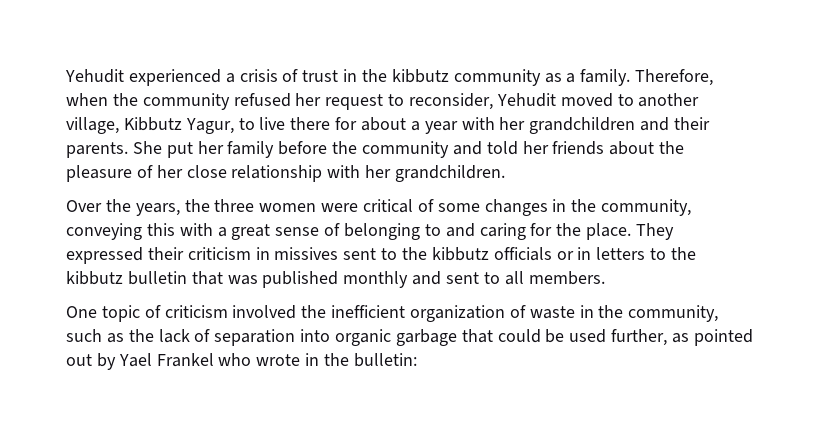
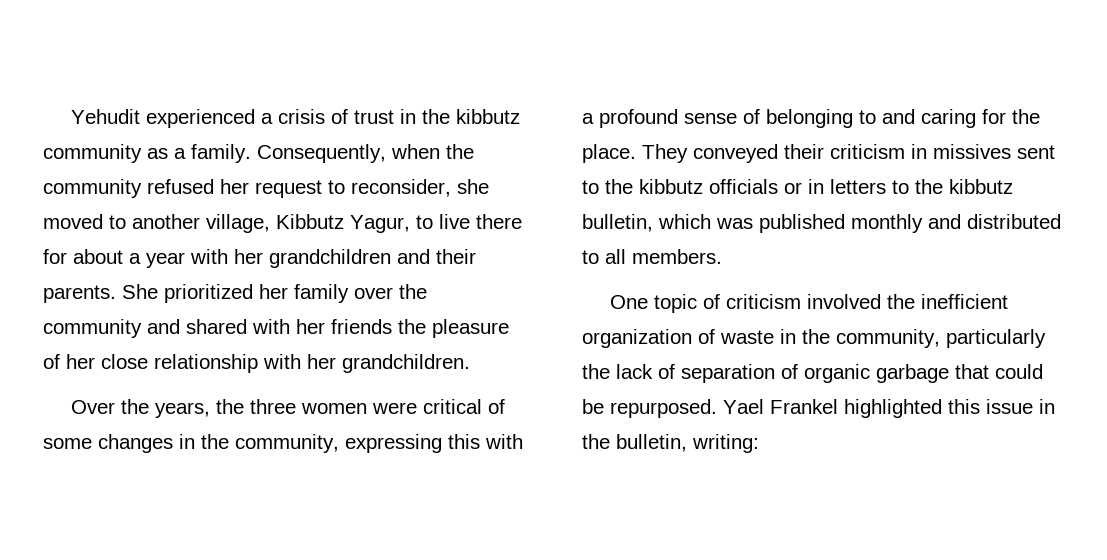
[635,69,714,86] Therefore, -> [257,144,386,163] Consequently,
[496,93,556,107] Yehudit -> [457,179,489,194] she
[166,142,193,158] put -> [164,284,253,303] prioritized
[278,141,328,155] before -> [354,287,393,299] over
[486,141,518,155] told -> [186,319,290,334] shared with
[609,141,655,155] about -> (392, 326) none
[66,223,142,240] conveying -> [345,434,442,453] expressing
[231,224,271,240] great -> [599,109,678,128] profound
[66,247,143,264] expressed -> [693,144,778,163] conveyed
[127,271,223,285] bulletin that -> [582,214,711,232] bulletin, which
[446,272,480,284] sent -> [967,214,1061,229] distributed
[66,329,124,343] such as -> [946,329,1046,348] particularly
[300,329,331,342] into -> [781,364,798,379] of
[569,329,753,346] [66,353,417,370] used further, as pointed out by Yael Frankel who wrote in the bulletin: -> [610,399,1055,418] [582,434,759,453] repurposed. Yael Frankel highlighted this issue in the bulletin, writing:

